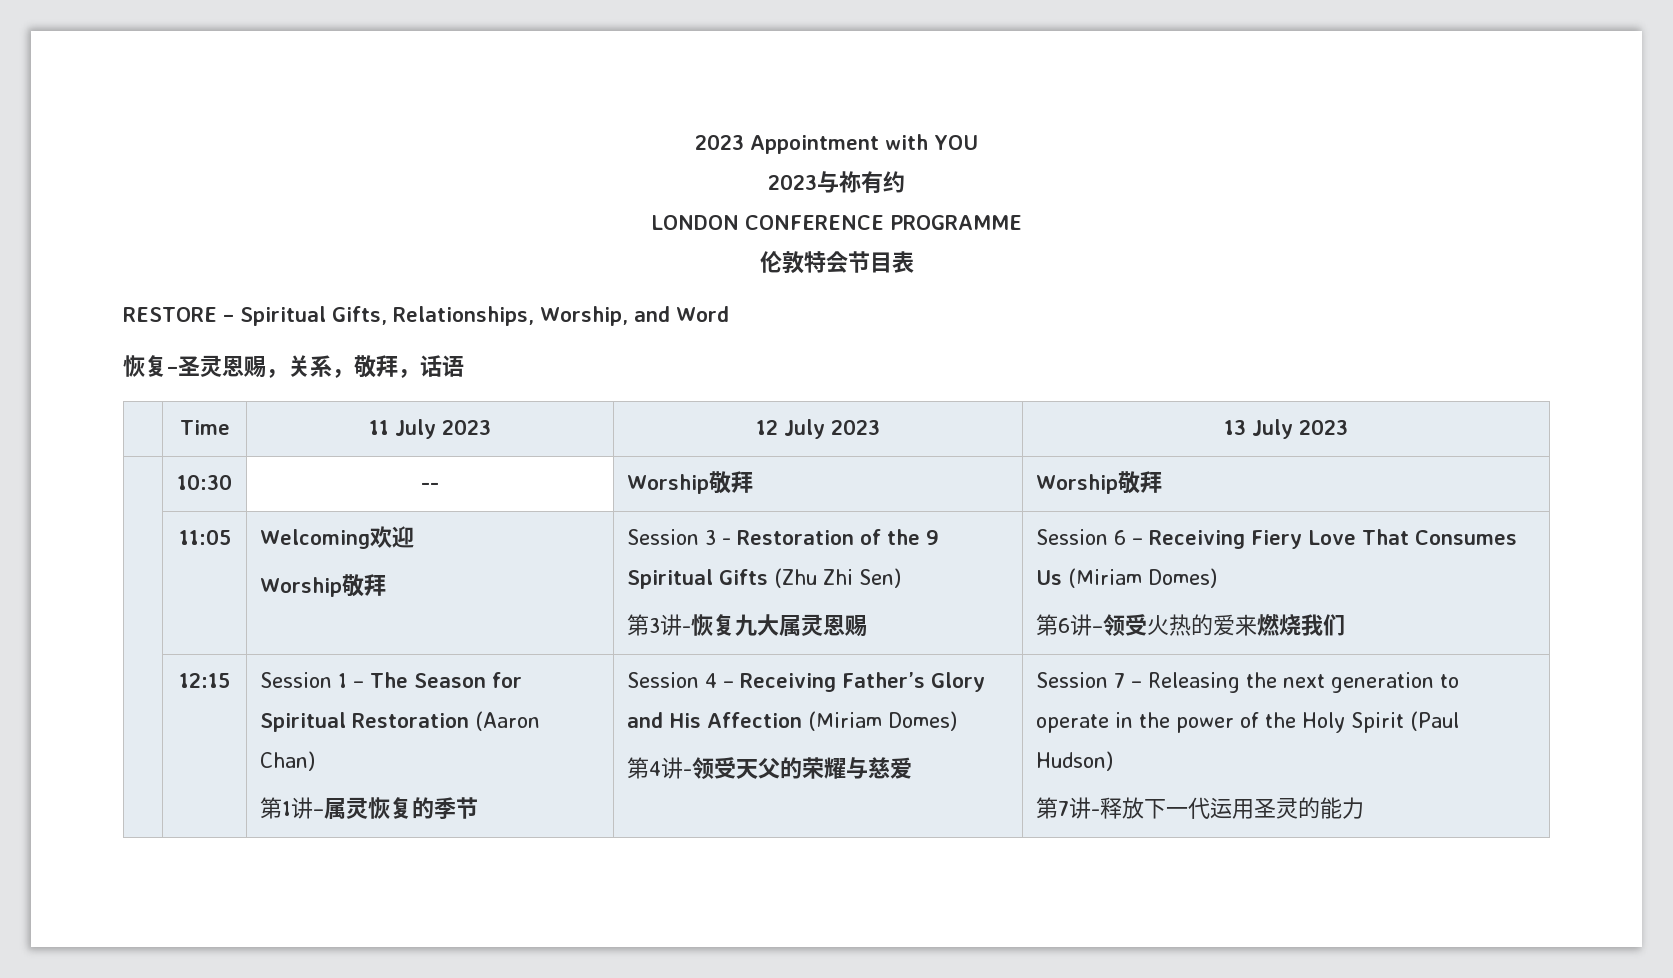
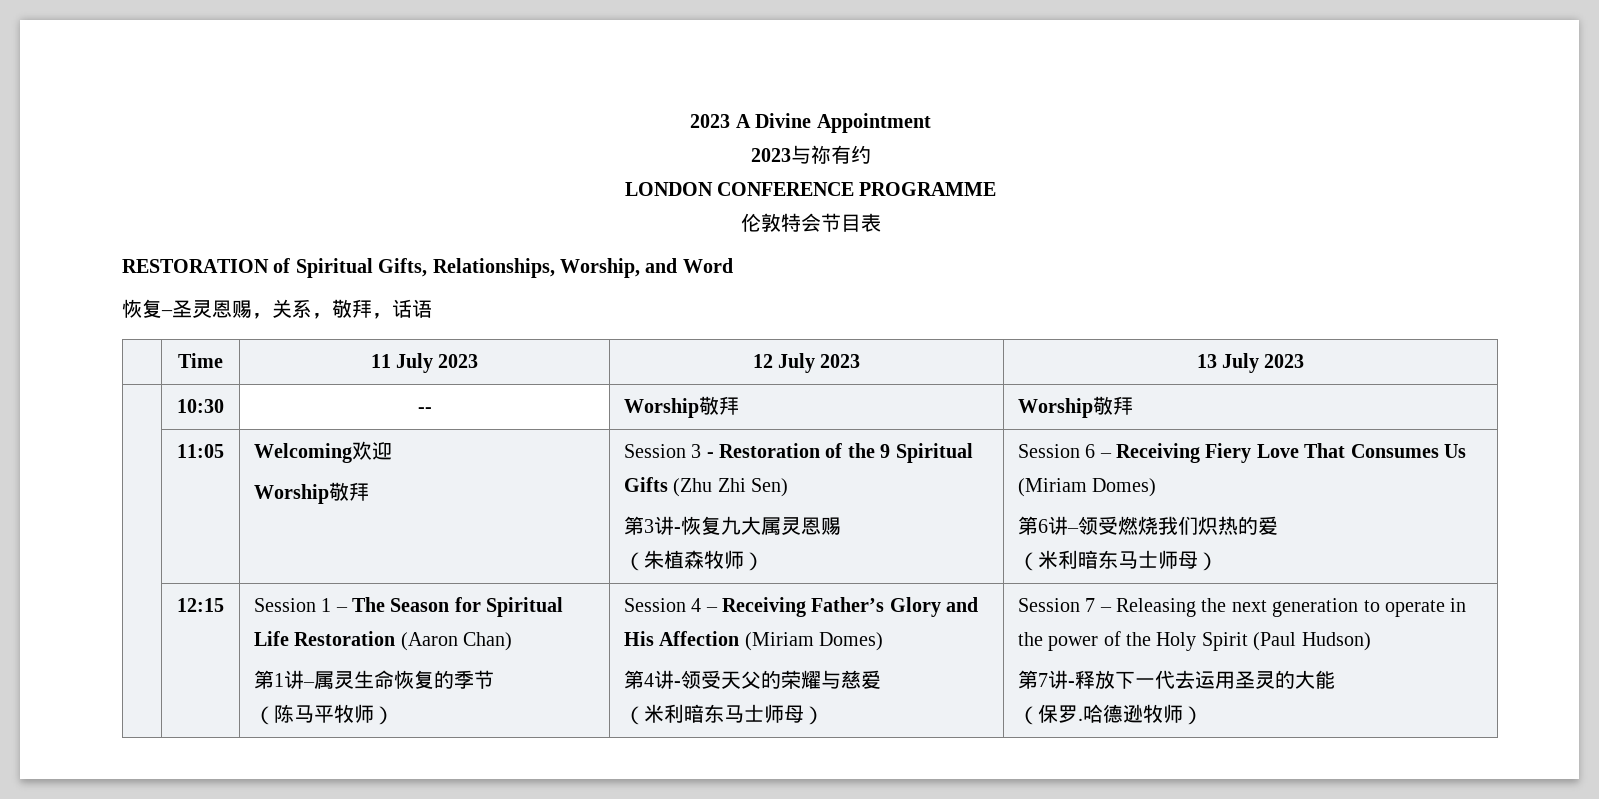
[695,134,744,150] 2023 -> [690,113,812,128] 2023 A Divine
[885,134,978,150] with YOU -> (931, 123) none
[123,307,234,322] RESTORE – -> [122,258,291,273] RESTORATION of
(868, 626) none -> [623,550,764,571] // （朱植森牧师）
[1147,614,1258,636] 火热的爱来 -> (1118, 525) none
(1346, 625) none -> [1197,516,1278,535] [1017,550,1218,571] 炽热的爱 // （米利暗东马士师母）
(347, 722) none -> [253,631,289,646] Life
(369, 808) none -> [353,670,394,689] 生命
(479, 808) none -> [253,704,394,725] // （陈马平牧师）
(913, 768) none -> [623,704,824,725] // （米利暗东马士师母）
(1211, 808) none -> [1174,670,1195,689] 去
(1321, 808) none -> [1294,670,1315,689] 大
[1342,797,1365,819] 力 -> [1017,704,1203,725] // （保罗.哈德逊牧师）

